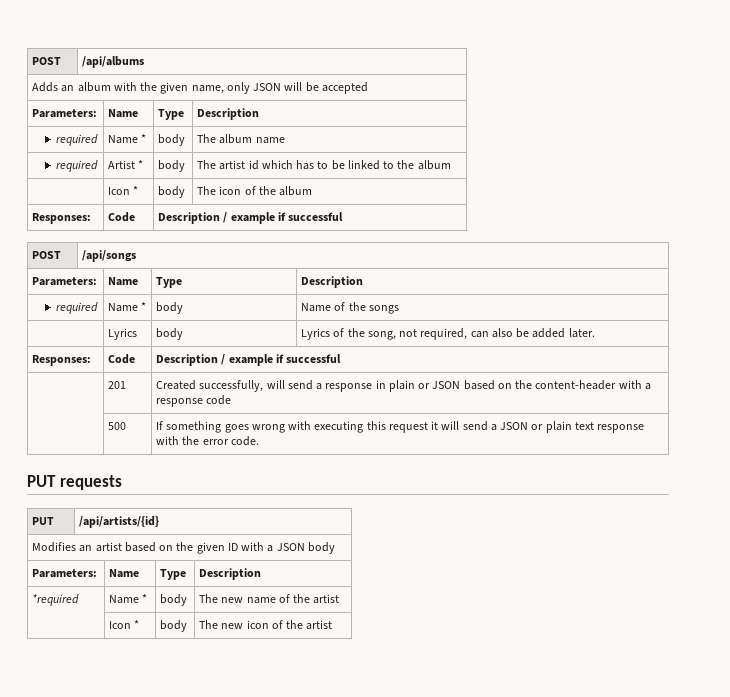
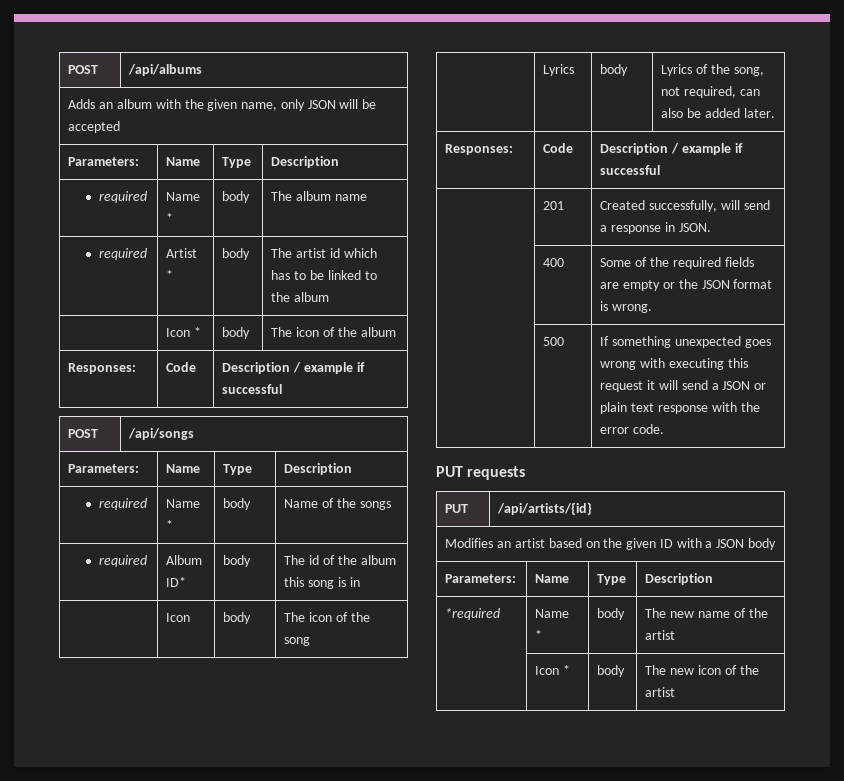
(399, 309) none -> [98,555,147,567] [166,555,203,565] [166,577,187,587] [223,555,252,567] [284,555,396,565] [284,577,360,589] [166,613,191,622] [223,612,252,624] [284,612,370,622] [284,637,311,646] // required | Album ID* | body | The id of the album this song is in // | Icon | body | The icon of the song
[388,380,651,392] [156,395,232,407] plain or JSON based on the content-header with a response code -> [678,223,711,232] [543,258,565,267] [600,257,754,269] [600,279,773,291] [600,301,653,313] JSON. // | 400 | Some of the required fields are empty or the JSON format is wrong.
(222, 427) none -> [674,336,741,348] unexpected

